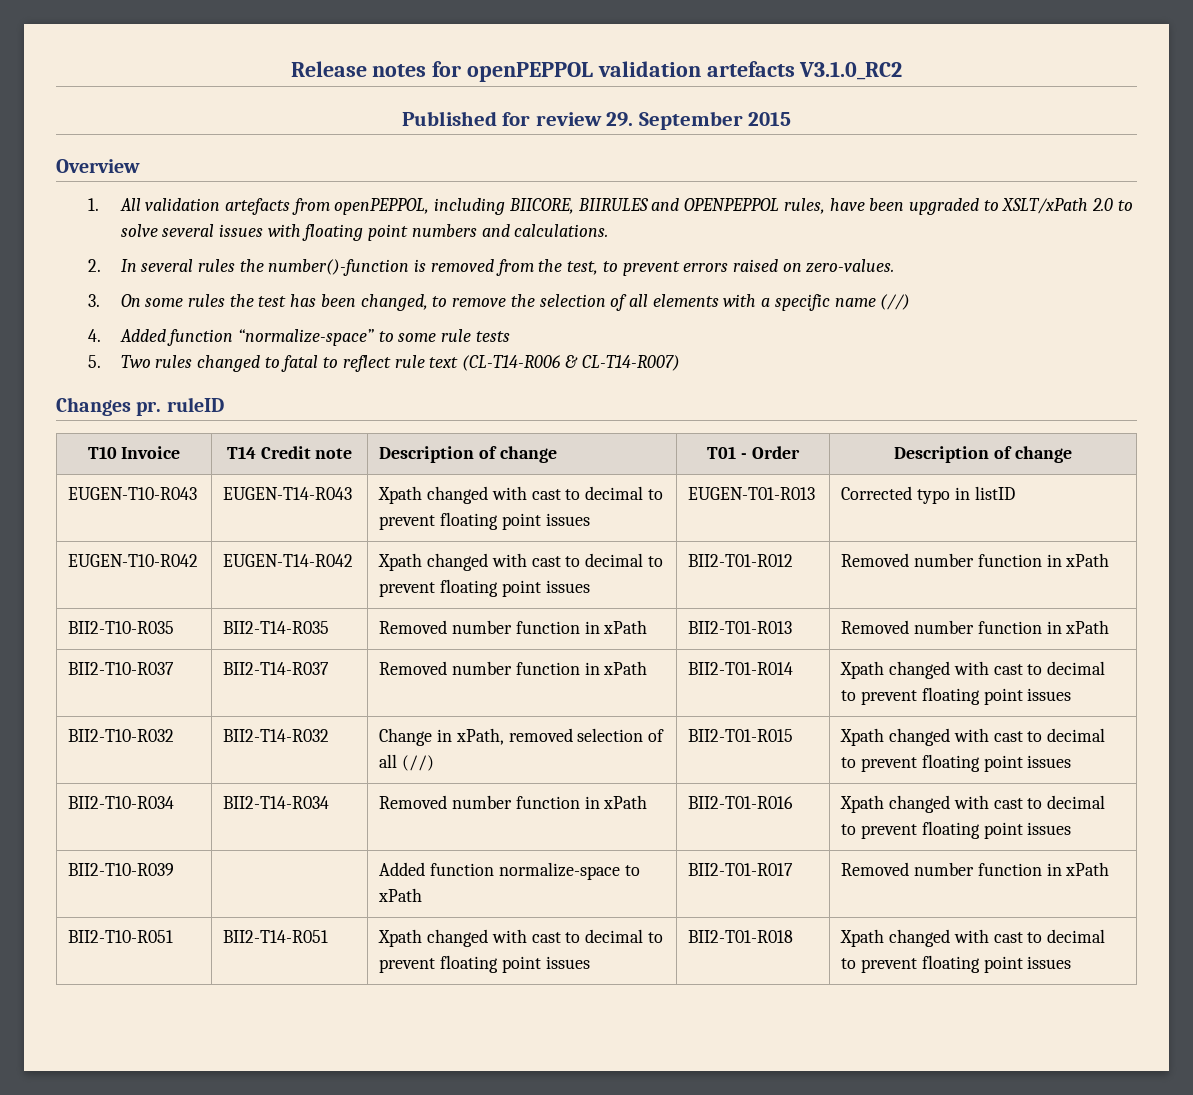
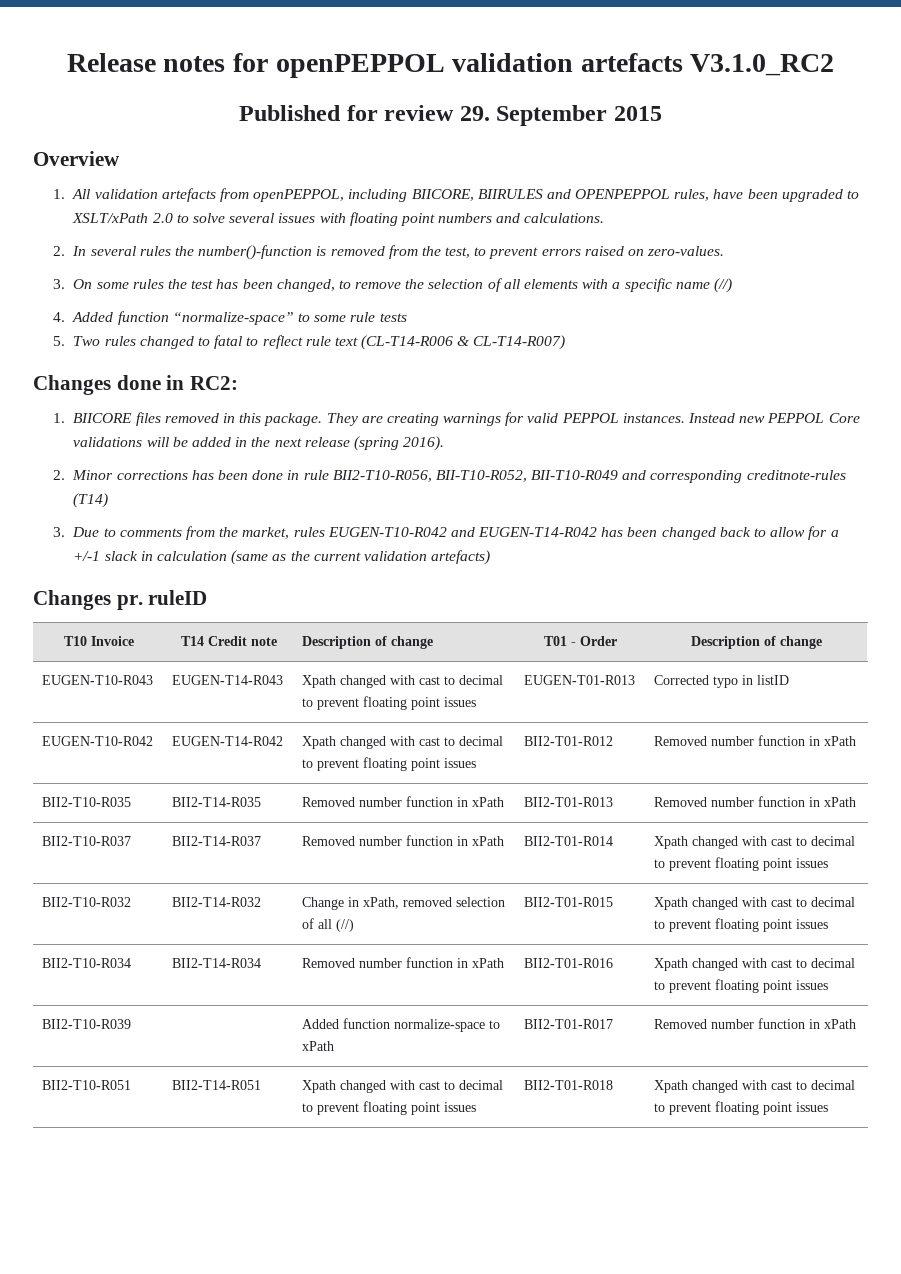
(680, 363) none -> [33,375,239,395] [53,412,860,426] [73,436,445,451] [53,470,846,483] [73,493,109,508] [53,526,839,540] [73,550,491,565] // Changes done in RC2: // 1. BIICORE files removed in this package. They are creating warnings for valid PEPPOL instances. Instead new PEPPOL Core validations will be added in the next release (spring 2016). // 2. Minor corrections has been done in rule BII2-T10-R056, BII-T10-R052, BII-T10-R049 and corresponding creditnote-rules (T14) // 3. Due to comments from the market, rules EUGEN-T10-R042 and EUGEN-T14-R042 has been changed back to allow for a +/-1 slack in calculation (same as the current validation artefacts)

